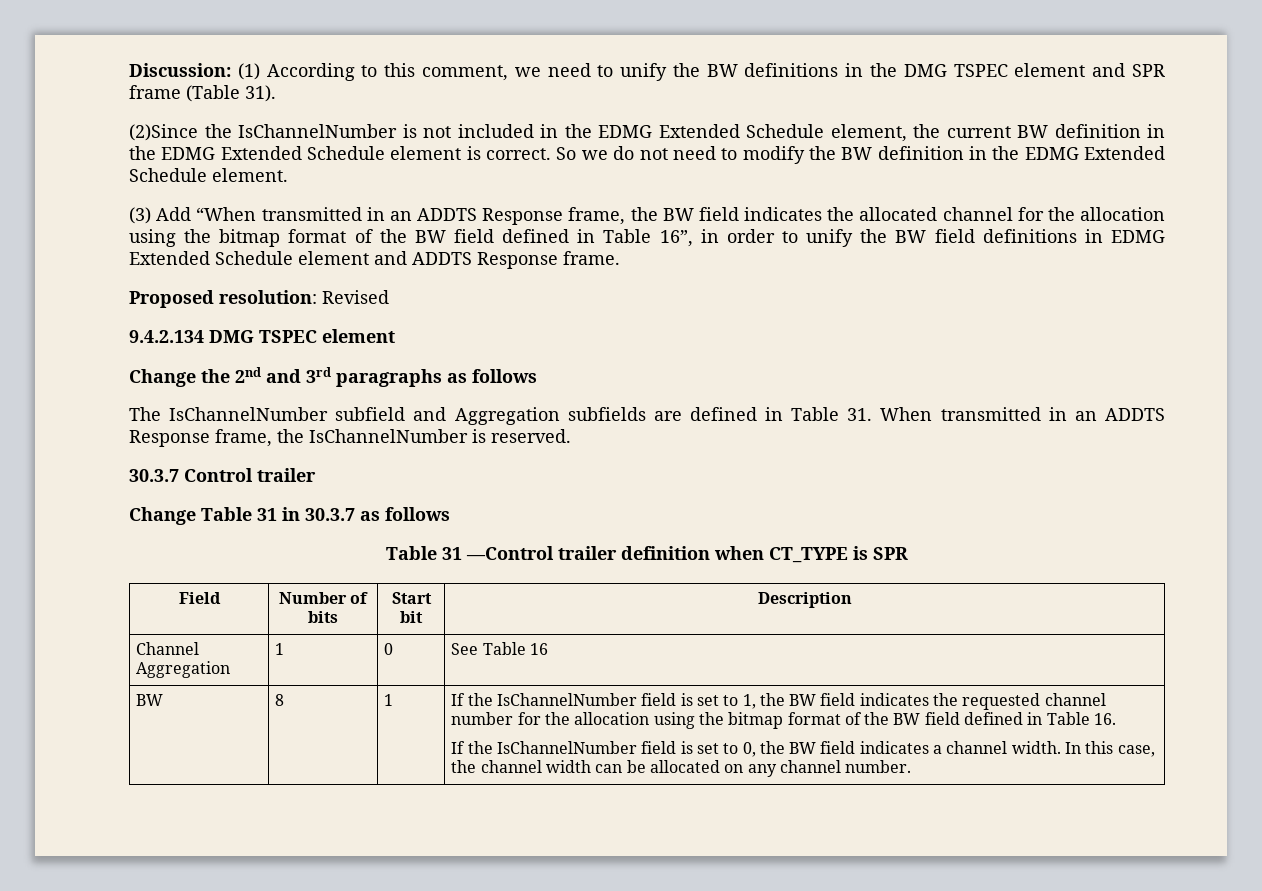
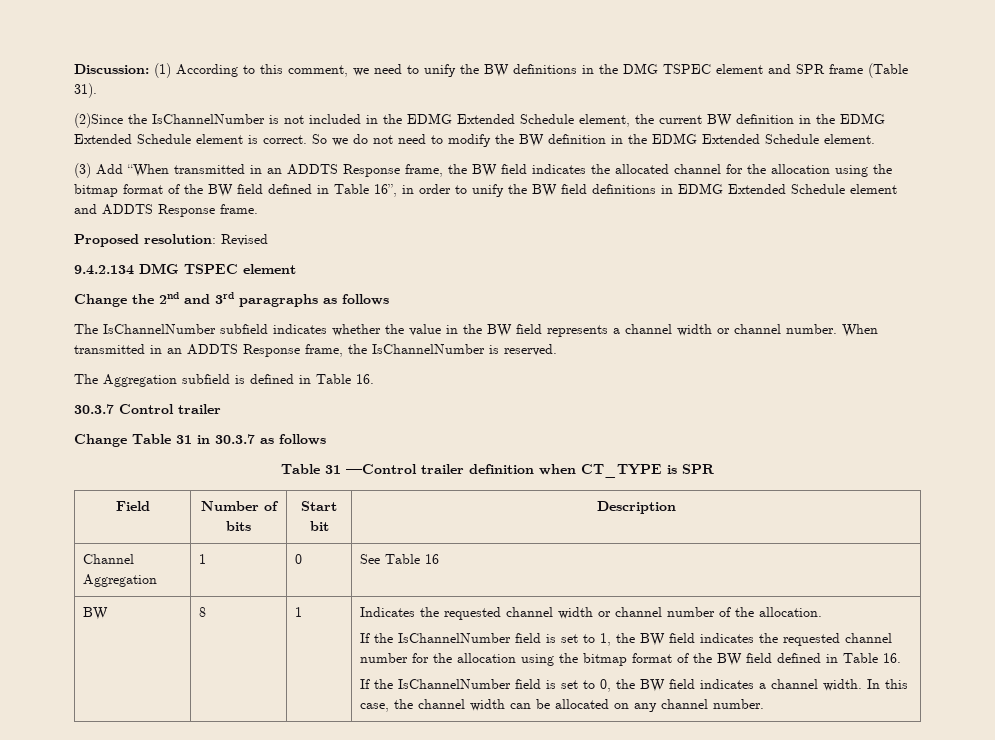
[413,407,873,425] and Aggregation subfields are defined in Table 31. -> [273,324,837,337] indicates whether the value in the BW field represents a channel width or channel number.
(571, 436) none -> [74,374,374,387] // The Aggregation subfield is defined in Table 16.
(394, 700) none -> [359,607,822,620] Indicates the requested channel width or channel number of the allocation. //

